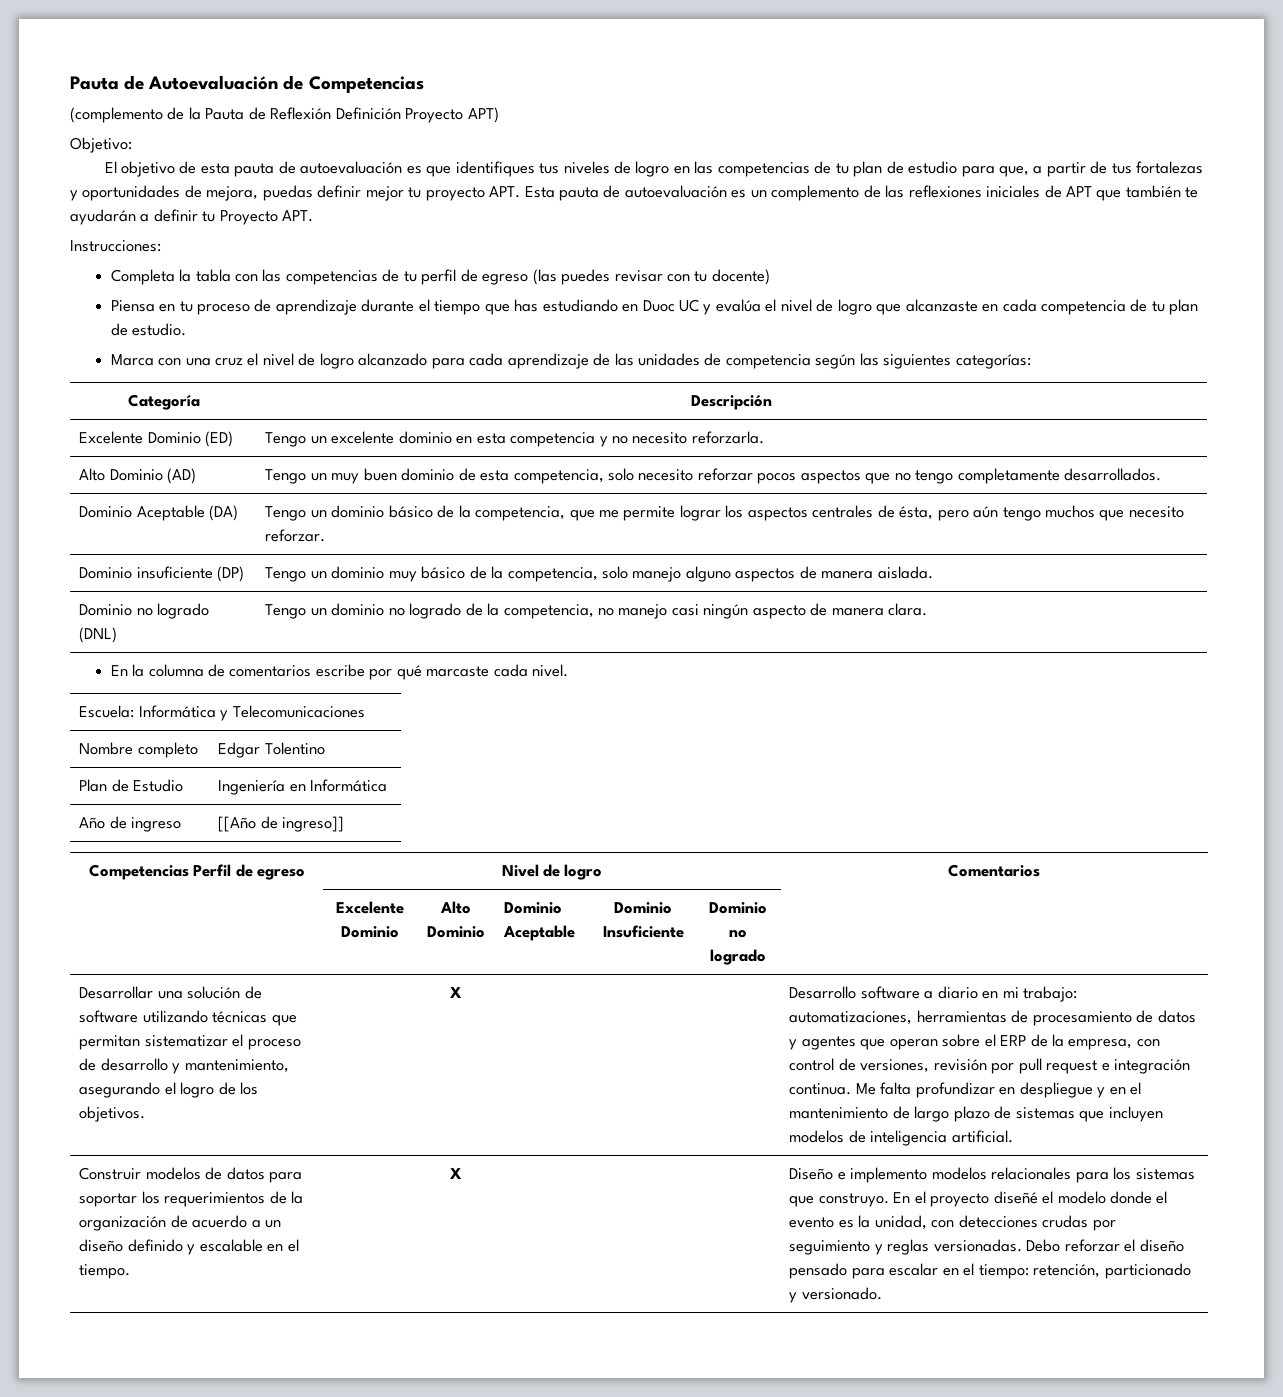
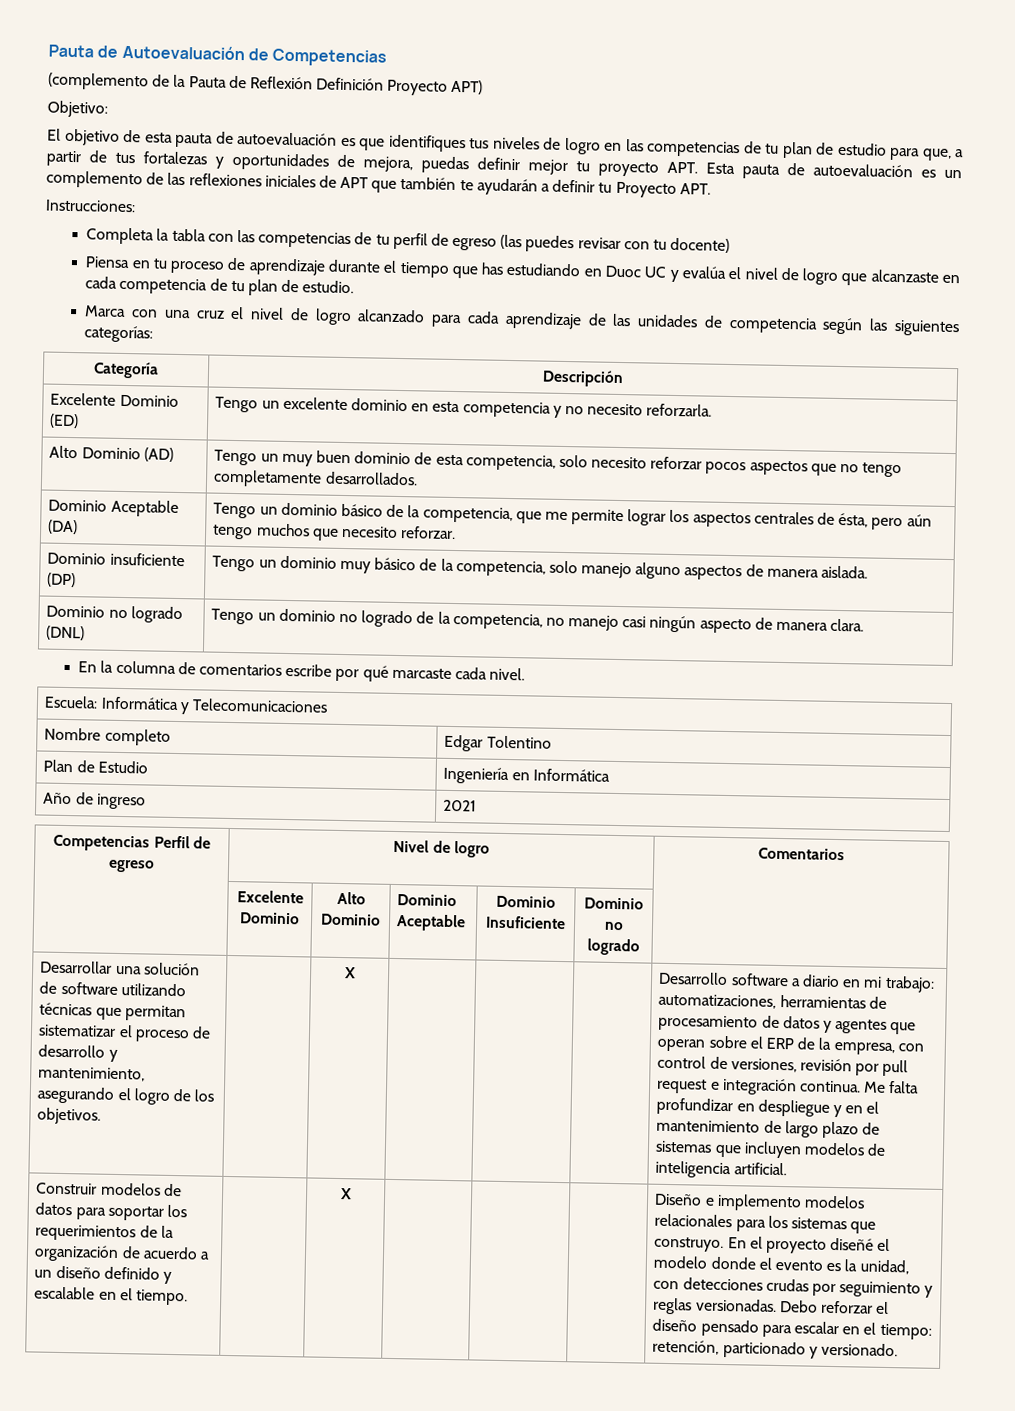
[218,816,345,832] [[Año de ingreso]] -> [443,799,478,812] 2021

